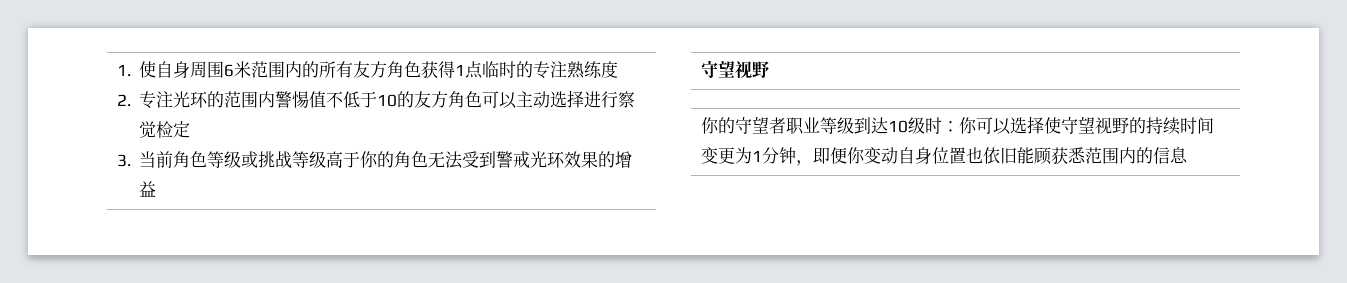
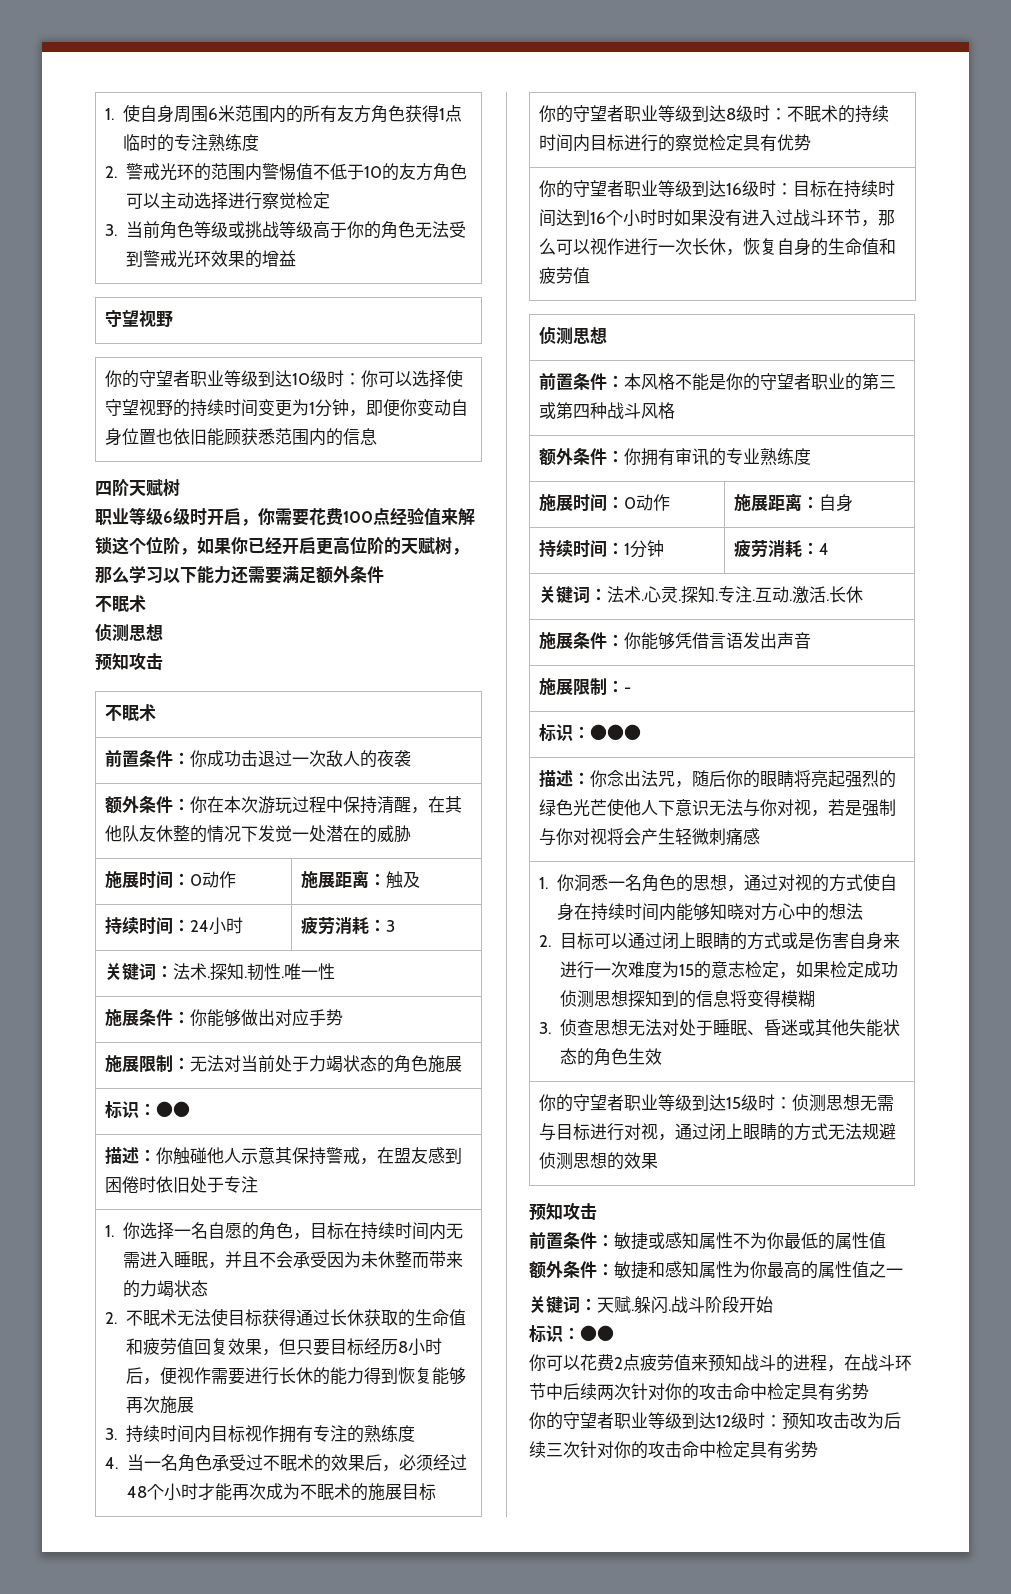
[139,91,174,109] 专注 -> [125,163,160,181] 警戒
(1188, 155) none -> [95,478,180,497] [95,507,475,526] [95,536,469,555] [95,565,384,584] [95,595,146,612] [95,624,163,641] [95,652,163,671] [105,704,157,721] [105,749,412,768] [105,795,463,814] [105,825,412,843] [105,871,237,889] [301,871,421,889] [105,917,244,935] [301,916,396,935] [105,963,336,981] [105,1008,344,1027] [105,1055,463,1073] [105,1101,191,1118] [105,1147,463,1165] [105,1176,259,1194] [105,1222,463,1240] [122,1251,463,1269] [122,1280,208,1298] [105,1308,466,1327] [125,1338,442,1356] [125,1367,466,1385] [125,1396,194,1414] [105,1425,415,1443] [105,1454,467,1472] [126,1483,436,1501] [539,105,890,123] [539,134,812,152] [539,180,896,198] [539,209,896,227] [539,238,897,256] [539,267,591,284] [539,327,608,344] [539,372,897,391] [539,402,676,420] [539,447,812,466] [539,494,671,512] [734,494,854,512] [539,540,665,558] [734,539,830,558] [539,586,864,604] [539,631,812,650] [539,678,632,695] [539,724,642,741] [539,770,897,788] [539,798,897,817] [539,828,761,846] [539,873,897,892] [556,903,863,921] [539,932,900,950] [559,961,898,979] [559,990,815,1008] [539,1019,900,1037] [559,1048,662,1066] [539,1094,895,1112] [539,1123,897,1141] [539,1152,659,1170] [529,1202,597,1221] [529,1231,886,1250] [529,1260,903,1279] [529,1296,773,1314] [529,1325,614,1342] [529,1354,912,1372] [529,1383,869,1401] [529,1412,901,1430] [529,1441,818,1459] // 四阶天赋树 // 职业等级6级时开启，你需要花费100点经验值来解锁这个位阶，如果你已经开启更高位阶的天赋树，那么学习以下能力还需要满足额外条件 // 不眠术 // 侦测思想 // 预知攻击 // 不眠术 // 前置条件：你成功击退过一次敌人的夜袭 // 额外条件：你在本次游玩过程中保持清醒，在其他队友休整的情况下发觉一处潜在的威胁 // 施展时间：0动作 | 施展距离：触及 // 持续时间：24小时 | 疲劳消耗：3 // 关键词：法术.探知.韧性.唯一性 // 施展条件：你能够做出对应手势 // 施展限制：无法对当前处于力竭状态的角色施展 // 标识：●● // 描述：你触碰他人示意其保持警戒，在盟友感到困倦时依旧处于专注 // 1.你选择一名自愿的角色，目标在持续时间内无需进入睡眠，并且不会承受因为未休整而带来的力竭状态 // 2.不眠术无法使目标获得通过长休获取的生命值和疲劳值回复效果，但只要目标经历8小时后，便视作需要进行长休的能力得到恢复能够再次施展 // 3.持续时间内目标视作拥有专注的熟练度 // 4.当一名角色承受过不眠术的效果后，必须经过48个小时才能再次成为不眠术的施展目标 // 你的守望者职业等级到达8级时：不眠术的持续时间内目标进行的察觉检定具有优势 // 你的守望者职业等级到达16级时：目标在持续时间达到16个小时时如果没有进入过战斗环节，那么可以视作进行一次长休，恢复自身的生命值和疲劳值 // 侦测思想 // 前置条件：本风格不能是你的守望者职业的第三或第四种战斗风格 // 额外条件：你拥有审讯的专业熟练度 // 施展时间：0动作 | 施展距离：自身 // 持续时间：1分钟 | 疲劳消耗：4 // 关键词：法术.心灵.探知.专注.互动.激活.长休 // 施展条件：你能够凭借言语发出声音 // 施展限制：- // 标识：●●● // 描述：你念出法咒，随后你的眼睛将亮起强烈的绿色光芒使他人下意识无法与你对视，若是强制与你对视将会产生轻微刺痛感 // 1.你洞悉一名角色的思想，通过对视的方式使自身在持续时间内能够知晓对方心中的想法 // 2.目标可以通过闭上眼睛的方式或是伤害自身来进行一次难度为15的意志检定，如果检定成功侦测思想探知到的信息将变得模糊 // 3.侦查思想无法对处于睡眠、昏迷或其他失能状态的角色生效 // 你的守望者职业等级到达15级时：侦测思想无需与目标进行对视，通过闭上眼睛的方式无法规避侦测思想的效果 // 预知攻击 // 前置条件：敏捷或感知属性不为你最低的属性值 // 额外条件：敏捷和感知属性为你最高的属性值之一 // 关键词：天赋.躲闪.战斗阶段开始 // 标识：●● // 你可以花费2点疲劳值来预知战斗的进程，在战斗环节中后续两次针对你的攻击命中检定具有劣势 // 你的守望者职业等级到达12级时：预知攻击改为后续三次针对你的攻击命中检定具有劣势

